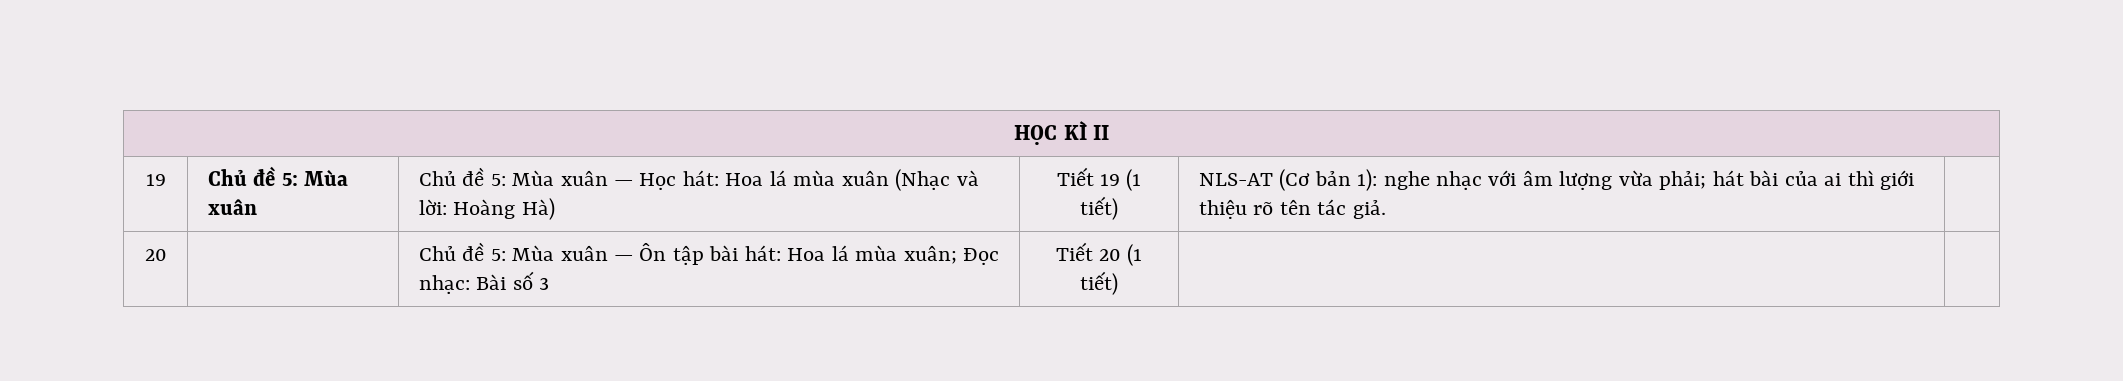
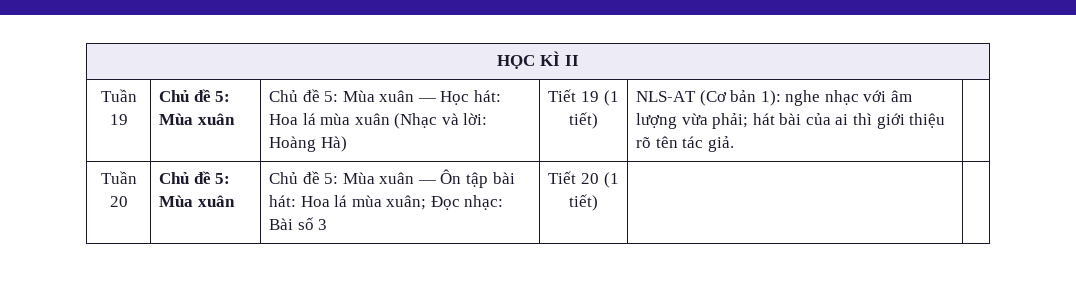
(1109, 132) none -> [100,89,137,102] Tuần
(1386, 209) none -> [100,171,137,184] Tuần
(167, 255) none -> [158,171,231,184] [158,195,235,207] Chủ đề 5: Mùa xuân

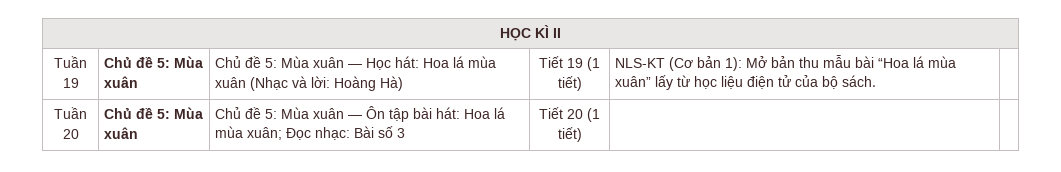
[635,91,696,102] NLS-AT -> [614,58,665,68] NLS-KT
[785,90,913,106] [635,113,946,129] [635,136,734,152] nghe nhạc với âm lượng vừa phải; hát bài của ai thì giới thiệu rõ tên tác giả. -> [745,55,956,68] [614,75,876,90] Mở bản thu mẫu bài “Hoa lá mùa xuân” lấy từ học liệu điện tử của bộ sách.

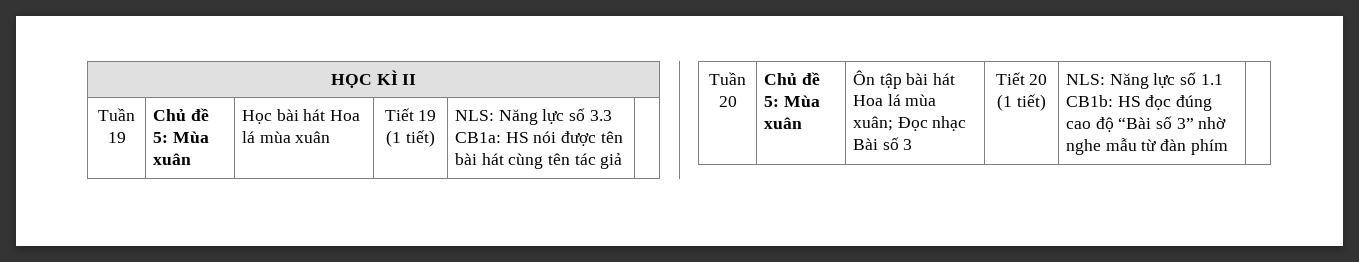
[214,56,419,70] Chủ đề 5: Mùa xuân — Học hát: -> [241,109,326,124] Học bài hát
[249,76,403,91] (Nhạc và lời: Hoàng Hà) -> (331, 137) none
[614,55,956,71] [614,75,876,90] NLS-KT (Cơ bản 1): Mở bản thu mẫu bài “Hoa lá mùa xuân” lấy từ học liệu điện tử của bộ sách. -> [454,108,612,125] [454,131,623,146] [454,153,623,169] NLS: Năng lực số 3.3 CB1a: HS nói được tên bài hát cùng tên tác giả
[214,107,362,119] Chủ đề 5: Mùa xuân — -> (802, 123) none
[435,107,460,119] hát: -> [933,73,956,85] hát
[314,127,350,140] nhạc: -> [932,116,967,131] nhạc
(582, 134) none -> [1065,72,1223,89] [1065,95,1213,111] [1065,116,1227,132] [1065,138,1228,155] NLS: Năng lực số 1.1 CB1b: HS đọc đúng cao độ “Bài số 3” nhờ nghe mẫu từ đàn phím

